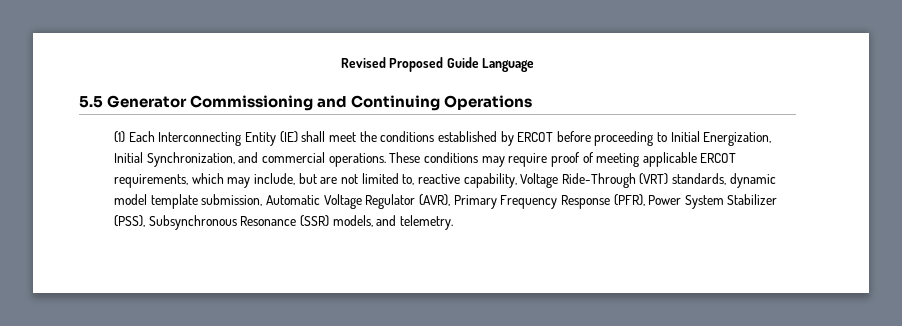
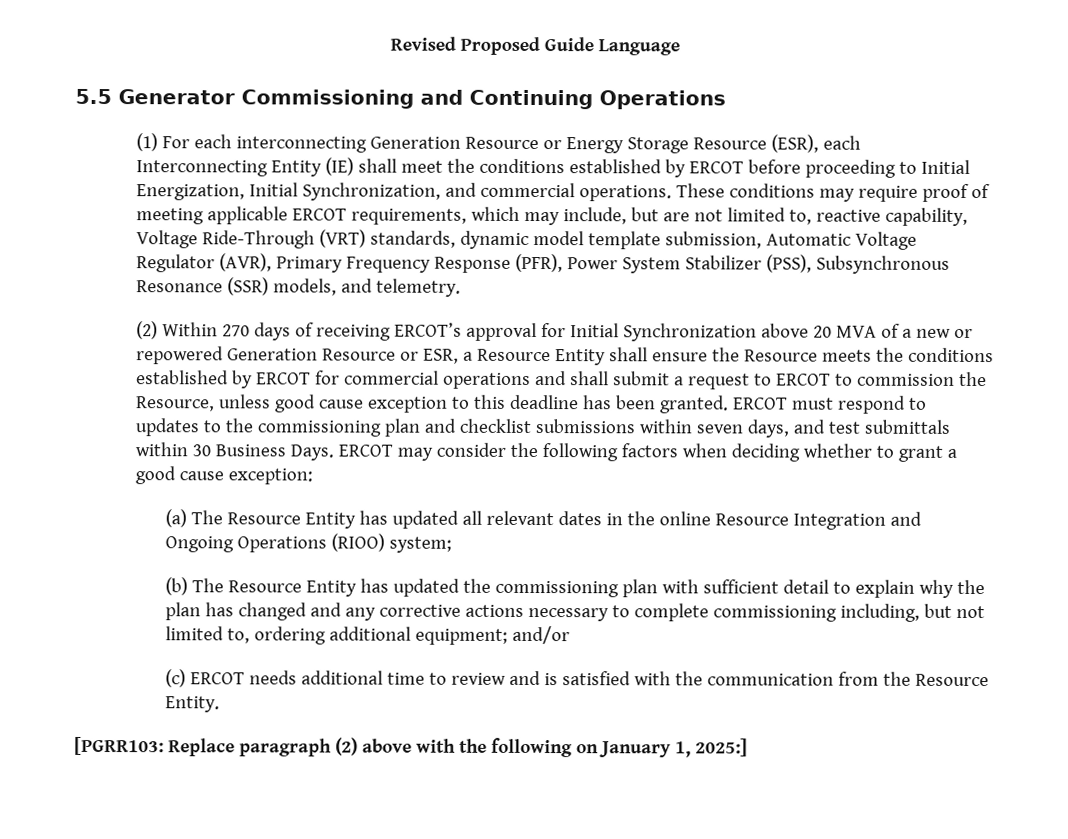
[128,131,155,142] Each -> [161,134,861,154] For each interconnecting Generation Resource or Energy Storage Resource (ESR), each
(453, 222) none -> [135,321,973,342] [135,346,994,366] [135,370,987,390] [135,394,927,414] [134,418,951,438] [134,442,957,462] [134,466,313,485] [165,509,923,530] [165,533,453,553] [165,577,986,598] [165,602,986,622] [165,625,571,645] [165,669,990,688] [165,696,221,713] [74,736,748,758] // (2) Within 270 days of receiving ERCOT’s approval for Initial Synchronization above 20 MVA of a new or repowered Generation Resource or ESR, a Resource Entity shall ensure the Resource meets the conditions established by ERCOT for commercial operations and shall submit a request to ERCOT to commission the Resource, unless good cause exception to this deadline has been granted. ERCOT must respond to updates to the commissioning plan and checklist submissions within seven days, and test submittals within 30 Business Days. ERCOT may consider the following factors when deciding whether to grant a good cause exception: // (a) The Resource Entity has updated all relevant dates in the online Resource Integration and Ongoing Operations (RIOO) system; // (b) The Resource Entity has updated the commissioning plan with sufficient detail to explain why the plan has changed and any corrective actions necessary to complete commissioning including, but not limited to, ordering additional equipment; and/or // (c) ERCOT needs additional time to review and is satisfied with the communication from the Resource Entity. // [PGRR103: Replace paragraph (2) above with the following on January 1, 2025:]

